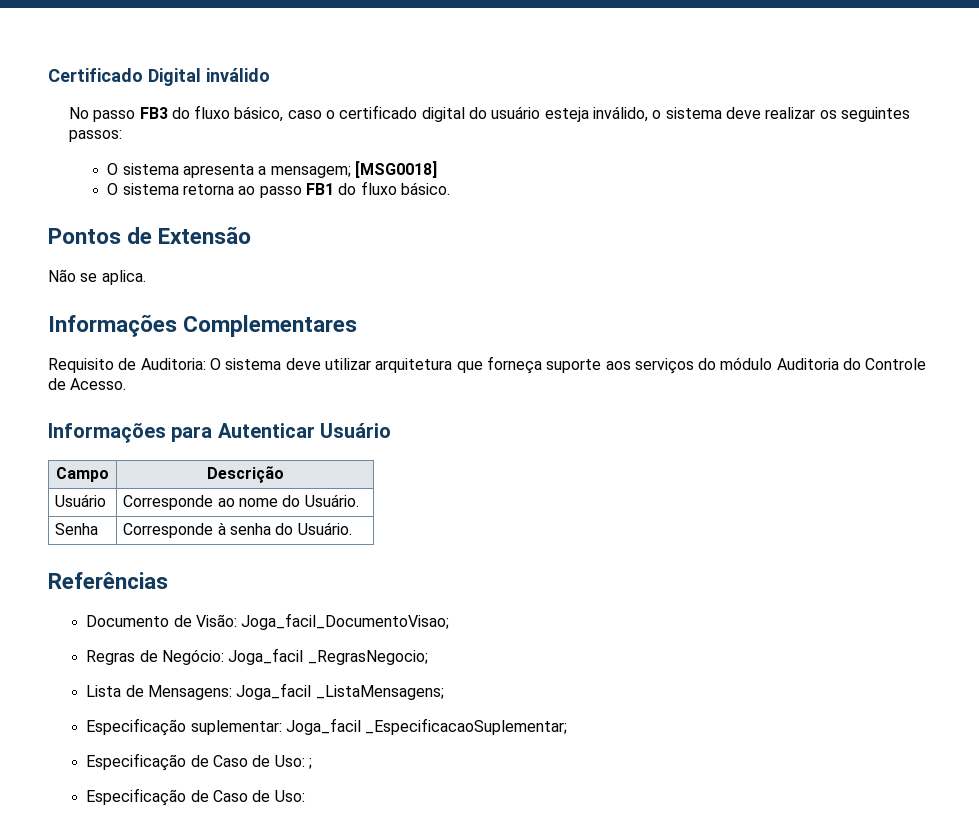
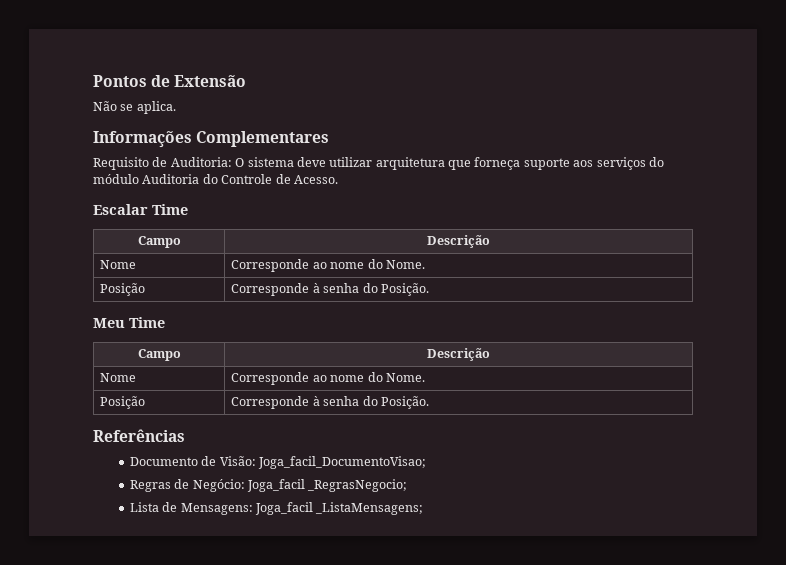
[48,68,270,86] [68,105,910,122] [68,130,122,142] [107,161,437,178] [107,181,450,198] Certificado Digital inválido // No passo FB3 do fluxo básico, caso o certificado digital do usuário esteja inválido, o sistema deve realizar os seguintes passos: // O sistema apresenta a mensagem; [MSG0018] // O sistema retorna ao passo FB1 do fluxo básico. // -> (93, 81) none
[48,423,392,443] [56,467,109,482] [206,466,284,483] [55,494,107,507] [123,494,359,510] [55,523,99,535] [123,522,352,538] Informações para Autenticar Usuário // Campo | Descrição // Usuário | Corresponde ao nome do Usuário. // Senha | Corresponde à senha do Usuário. -> [93,204,188,215] [137,236,181,248] [427,235,491,248] [100,260,137,269] [231,259,425,272] [100,283,146,296] [231,283,429,296] [93,317,165,328] [137,349,181,361] [427,348,491,361] [100,373,137,382] [231,372,425,385] [100,396,146,409] [231,396,429,409] Escalar Time // Campo | Descrição // Nome | Corresponde ao nome do Nome. // Posição | Corresponde à senha do Posição. // Meu Time // Campo | Descrição // Nome | Corresponde ao nome do Nome. // Posição | Corresponde à senha do Posição.
[86,718,568,736] [86,753,313,771] [86,788,305,806] // Especificação suplementar: Joga_facil _EspecificacaoSuplementar; // Especificação de Caso de Uso: ; // Especificação de Caso de Uso: -> (424, 508) none

